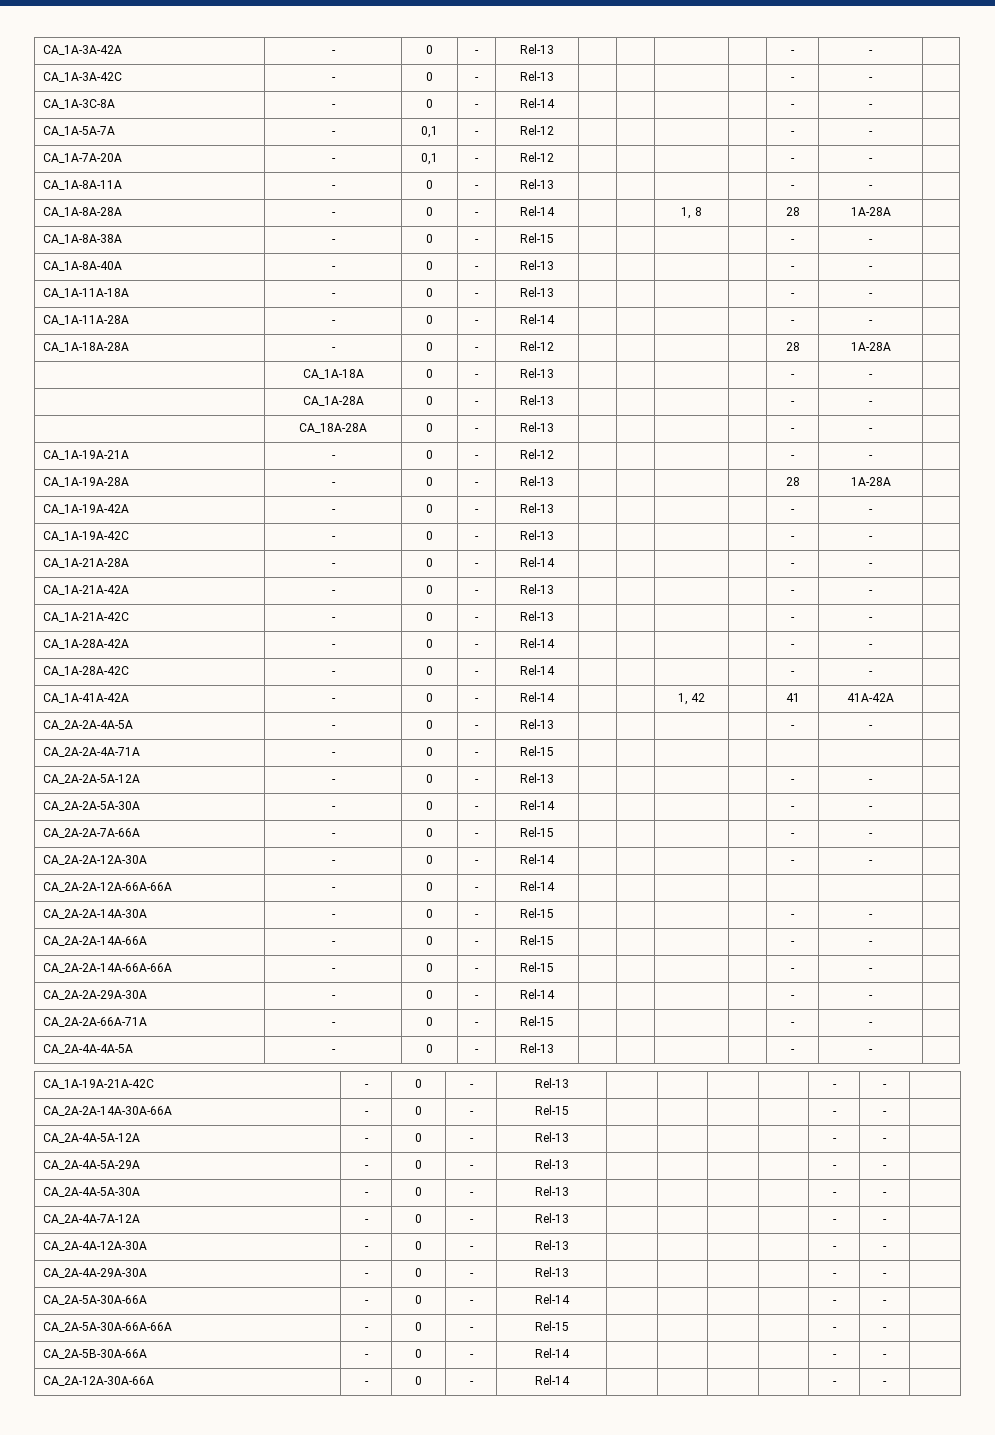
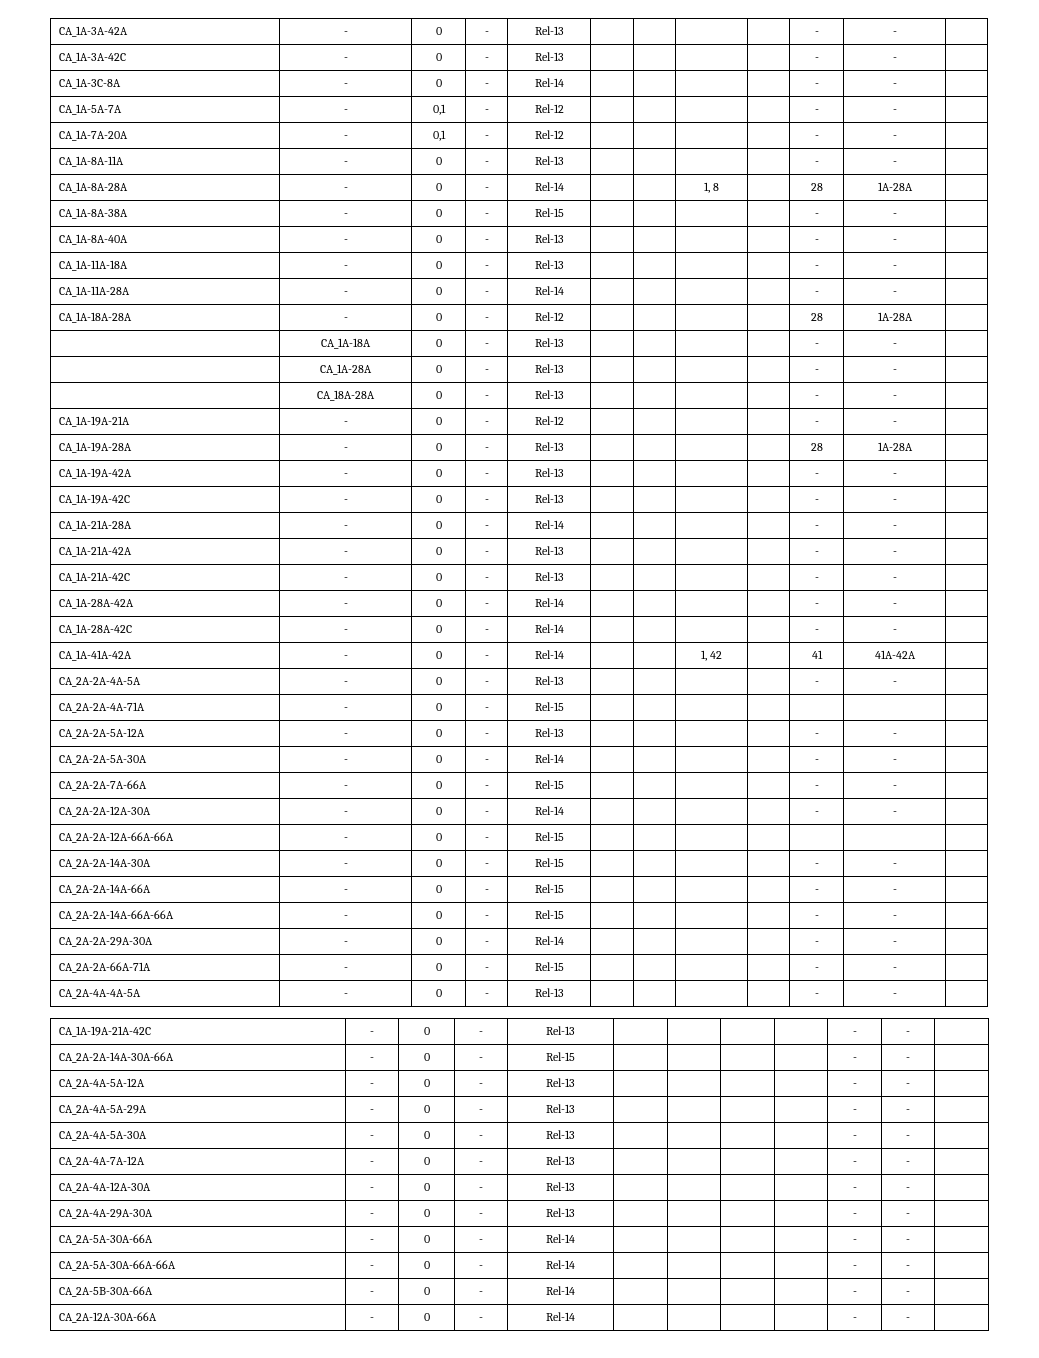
[520,881,555,891] Rel-14 -> [534,832,564,841] Rel-15
[534,1321,569,1331] Rel-15 -> [546,1260,575,1269] Rel-14

